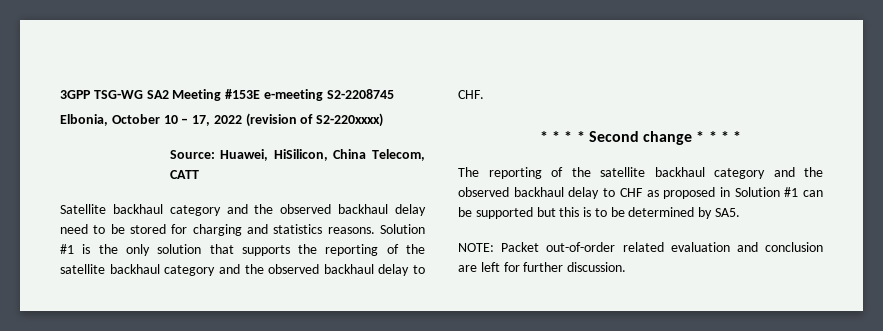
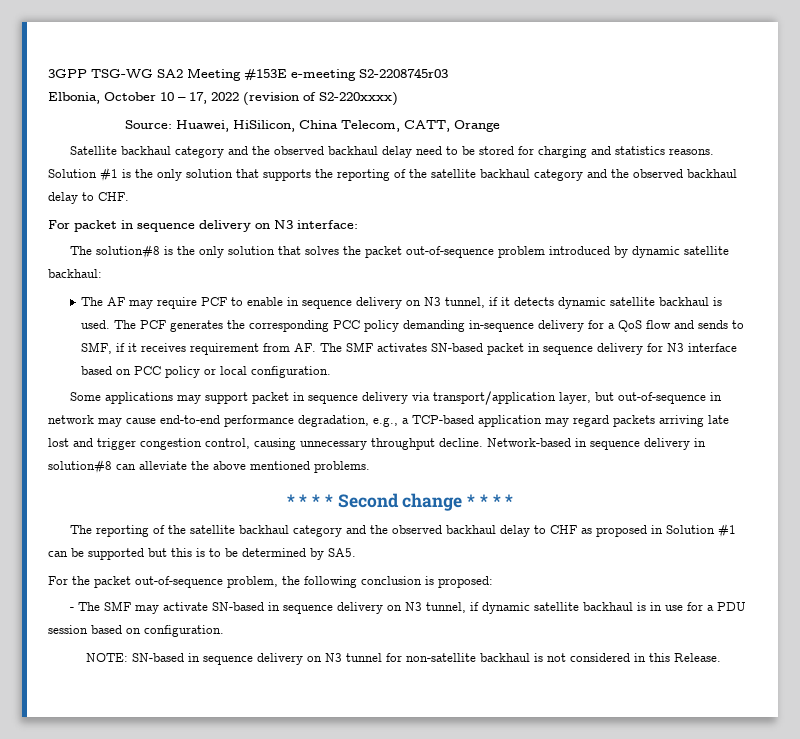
[326,89,394,99] S2-2208745 -> [359,68,448,78] S2-2208745r03
[169,170,199,179] CATT -> [403,120,500,132] CATT, Orange
(484, 94) none -> [48,220,358,232] [69,245,729,259] [48,269,102,278] [81,297,723,309] [81,320,745,332] [81,342,738,355] [81,366,332,378] [69,391,722,405] [48,415,729,427] [48,438,706,450] [48,460,370,474] // For packet in sequence delivery on N3 interface: // The solution#8 is the only solution that solves the packet out-of-sequence problem introduced by dynamic satellite backhaul: // The AF may require PCF to enable in sequence delivery on N3 tunnel, if it detects dynamic satellite backhaul is used. The PCF generates the corresponding PCC policy demanding in-sequence delivery for a QoS flow and sends to SMF, if it receives requirement from AF. The SMF activates SN-based packet in sequence delivery for N3 interface based on PCC policy or local configuration. // Some applications may support packet in sequence delivery via transport/application layer, but out-of-sequence in network may cause end-to-end performance degradation, e.g., a TCP-based application may regard packets arriving late lost and trigger congestion control, causing unnecessary throughput decline. Network-based in sequence delivery in solution#8 can alleviate the above mentioned problems.
[458,242,823,252] [458,262,627,272] NOTE: Packet out-of-order related evaluation and conclusion are left for further discussion. -> [48,576,493,588] [69,601,746,614] [48,625,224,637] [86,653,722,665] For the packet out-of-sequence problem, the following conclusion is proposed: // - The SMF may activate SN-based in sequence delivery on N3 tunnel, if dynamic satellite backhaul is in use for a PDU session based on configuration. // NOTE: SN-based in sequence delivery on N3 tunnel for non-satellite backhaul is not considered in this Release.

